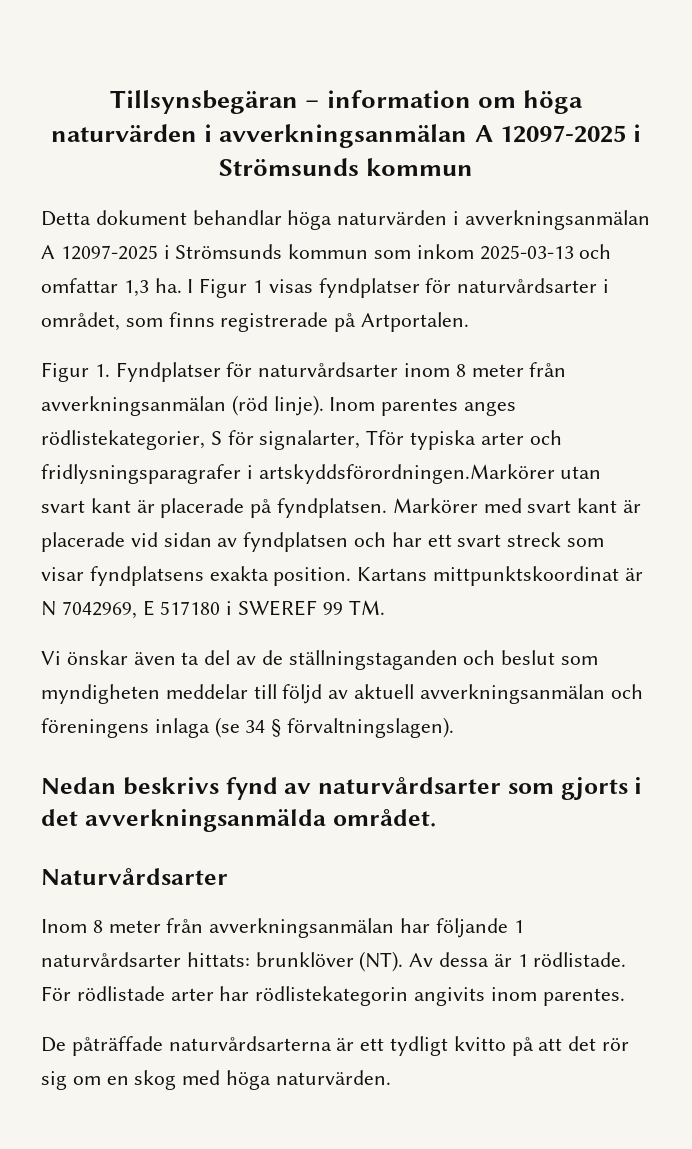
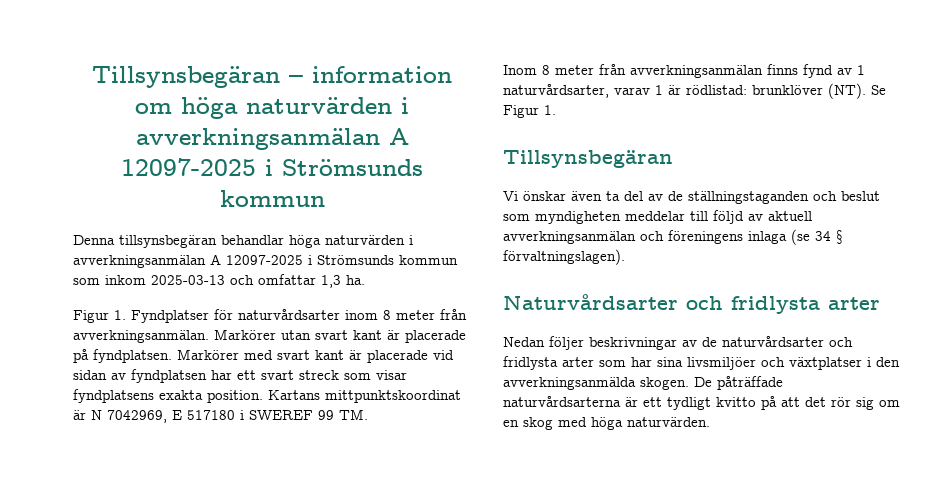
[41,210,187,226] Detta dokument -> [73,235,217,248] Denna tillsynsbegäran
[187,278,610,298] [41,312,470,332] I Figur 1 visas fyndplatser för naturvårdsarter i området, som finns registrerade på Artportalen. -> (365, 280) none
[41,395,517,416] [41,430,562,450] [41,464,555,484] avverkningsanmälan (röd linje). Inom parentes anges rödlistekategorier, S för signalarter, Tför typiska arter och fridlysningsparagrafer i artskyddsförordningen.Markörer -> [73,329,276,343] avverkningsanmälan. Markörer
[354,532,387,547] och -> (207, 376) none
(385, 607) none -> [503,64,865,78] [503,83,886,99] [503,105,556,118] [503,150,673,168] // Inom 8 meter från avverkningsanmälan finns fynd av 1 naturvårdsarter, varav 1 är rödlistad: brunklöver (NT). Se Figur 1. // Tillsynsbegäran
[41,777,643,800] [41,809,436,832] [41,868,228,885] [41,918,524,938] [41,951,627,972] [41,986,625,1006] Nedan beskrivs fynd av naturvårdsarter som gjorts i det avverkningsanmälda området. // Naturvårdsarter // Inom 8 meter från avverkningsanmälan har följande 1 naturvårdsarter hittats: brunklöver (NT). Av dessa är 1 rödlistade. För rödlistade arter har rödlistekategorin angivits inom parentes. // -> [503,294,880,314] [503,336,853,350] [503,356,900,370] [503,377,689,390] Naturvårdsarter och fridlysta arter // Nedan följer beskrivningar av de naturvårdsarter och fridlysta arter som har sina livsmiljöer och växtplatser i den avverkningsanmälda skogen.

